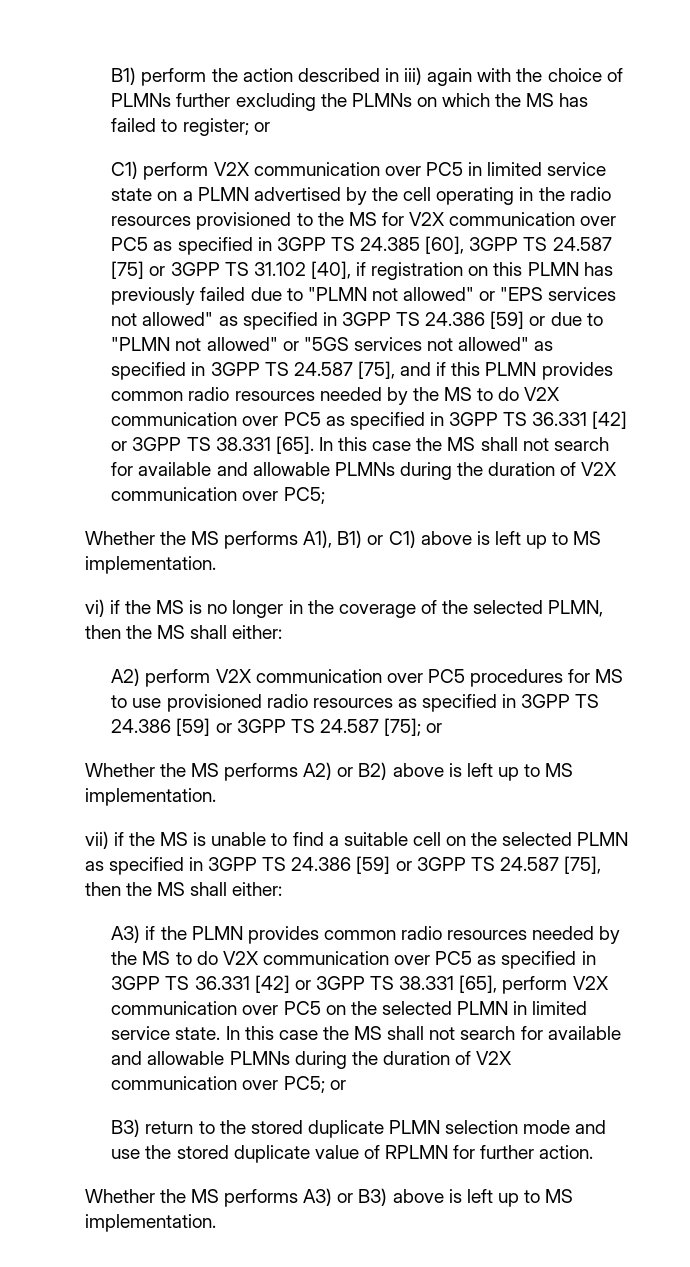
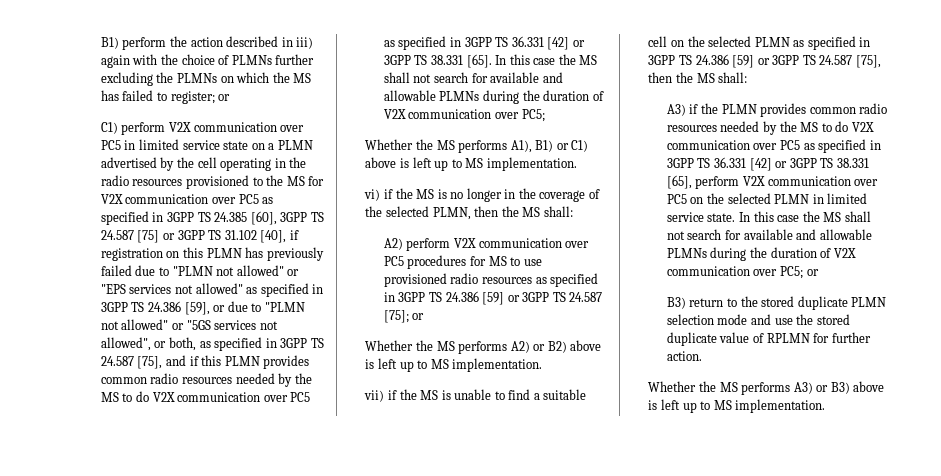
[490,311,525,329] [59] -> [184,302,210,315] [59],
[458,337,530,351] allowed" -> [100,337,196,351] allowed", or both,
[190,625,283,639] shall either: -> [543,206,573,217] shall:
[190,882,283,896] shall either: -> [718,72,748,83] shall:

